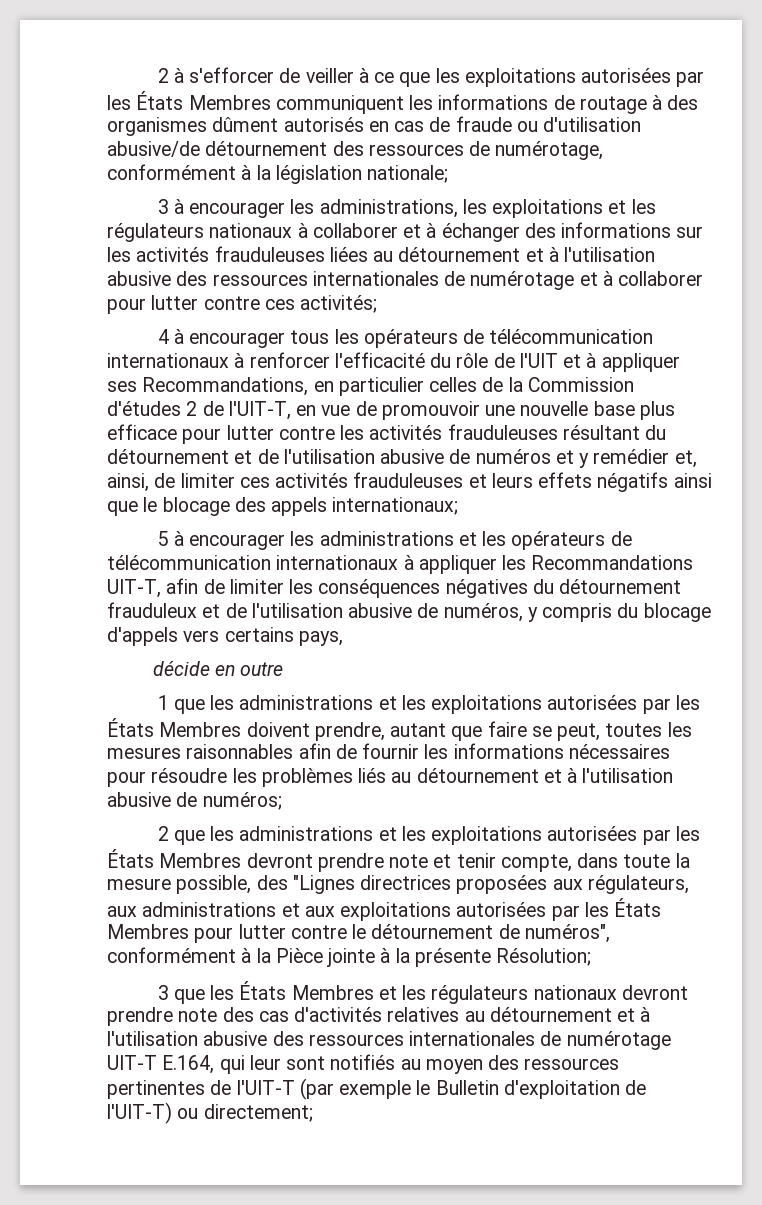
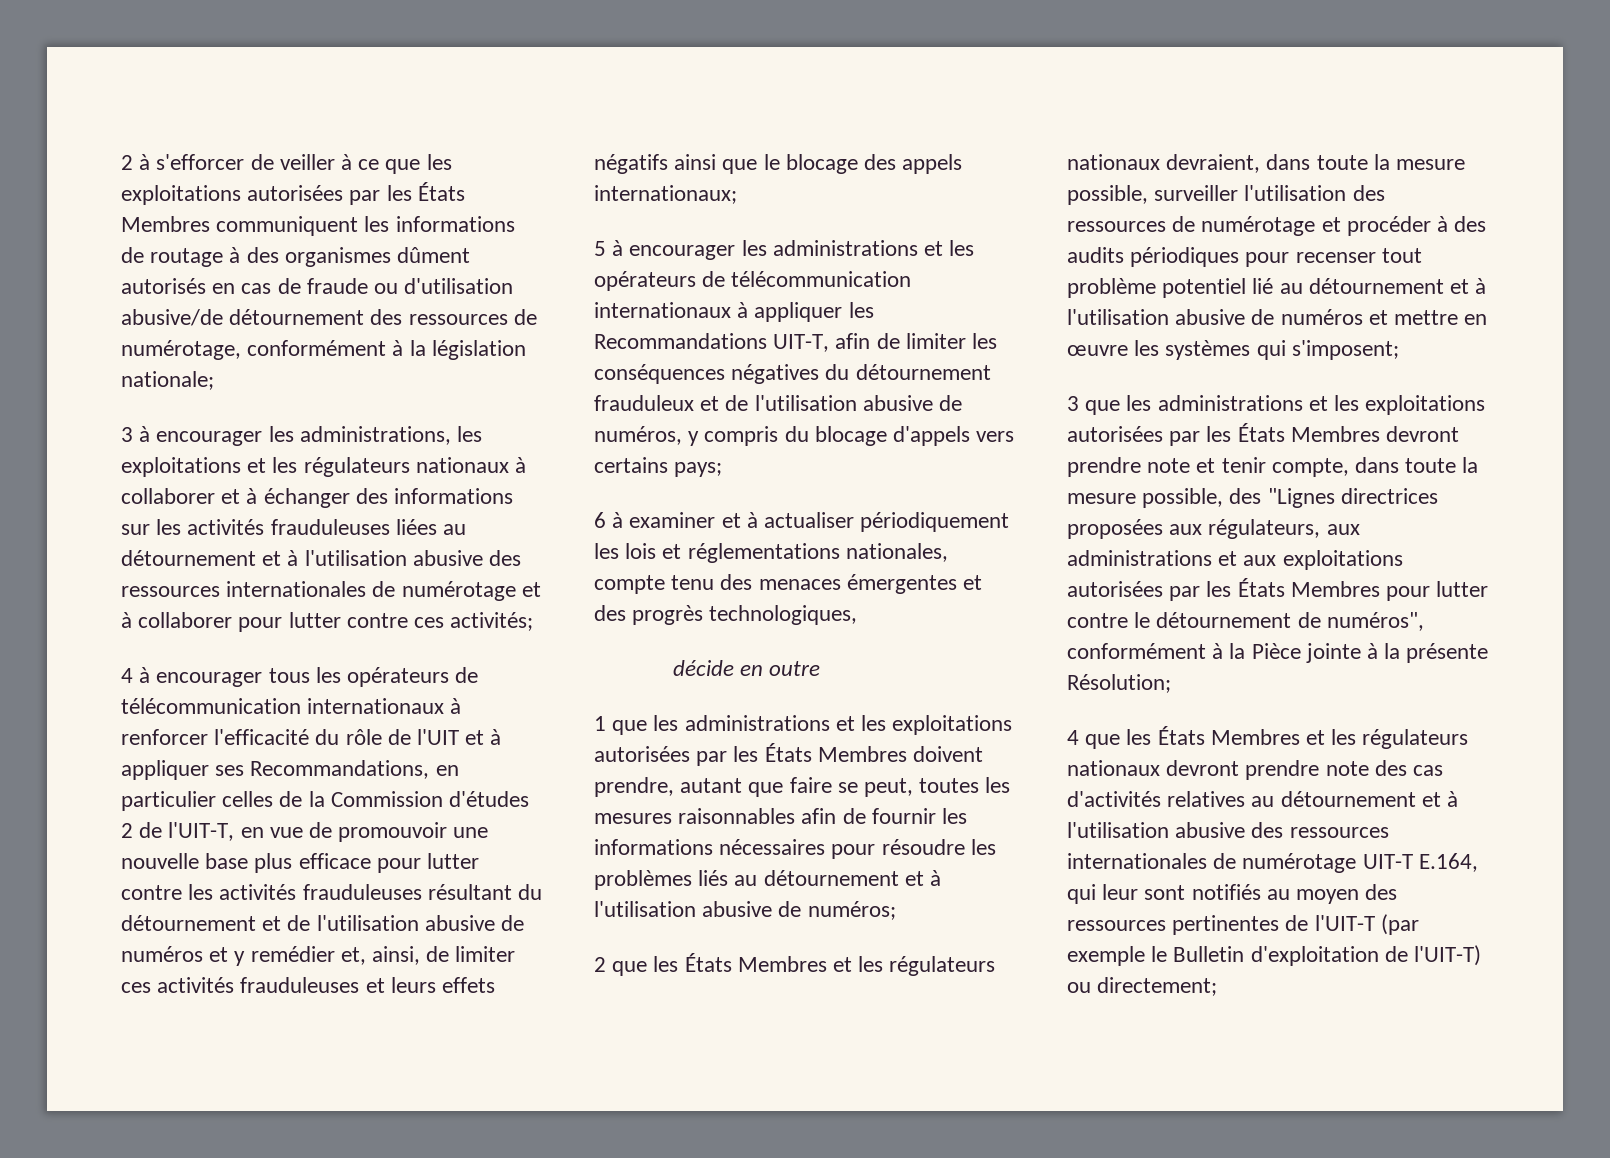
[298,631,343,646] pays, -> [674,462,723,477] [594,512,1010,532] [594,543,948,563] [594,574,983,594] [594,605,858,625] pays; // 6 à examiner et à actualiser périodiquement les lois et réglementations nationales, compte tenu des menaces émergentes et des progrès technologiques,
(235, 833) none -> [684,953,996,976] [1067,154,1466,173] [1067,185,1385,205] [1067,216,1487,236] [1067,247,1422,267] [1067,278,1487,298] [1067,309,1488,325] [1067,340,1399,360] [1067,395,1152,415] États Membres et les régulateurs nationaux devraient, dans toute la mesure possible, surveiller l'utilisation des ressources de numérotage et procéder à des audits périodiques pour recenser tout problème potentiel lié au détournement et à l'utilisation abusive de numéros et mettre en œuvre les systèmes qui s'imposent; // 3 que les
[157,985,169,1000] 3 -> [1067,730,1079,745] 4

